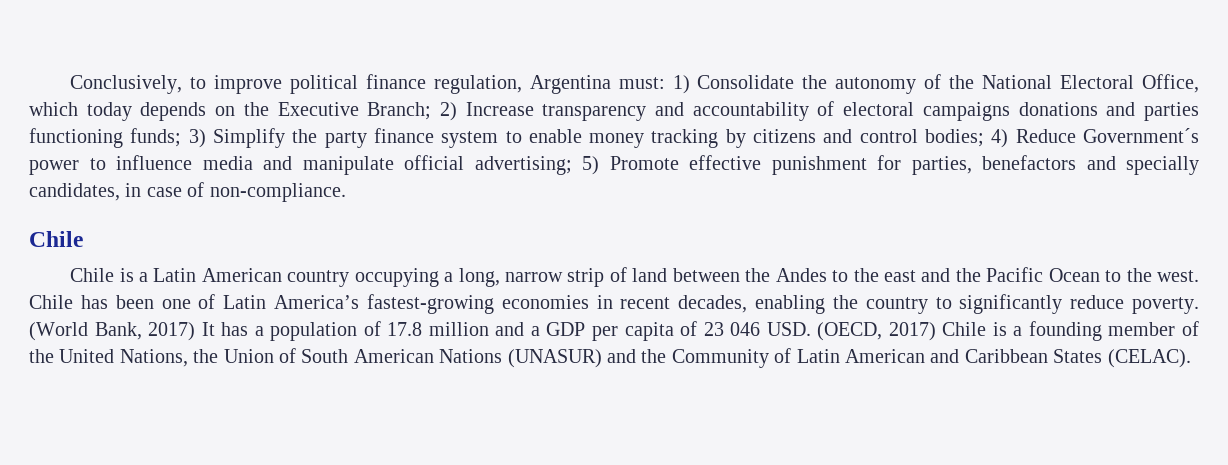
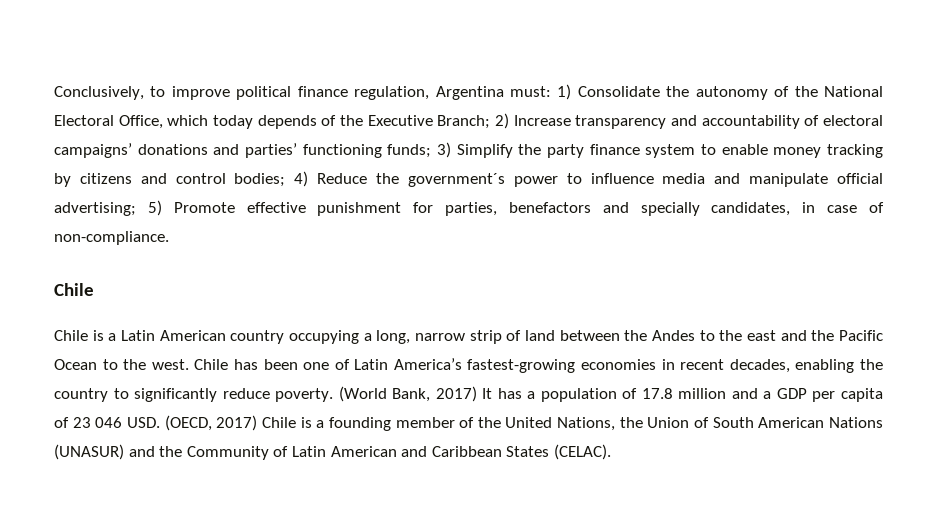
[215,106,236,116] on -> [321,115,337,126] of
[922,102,1010,121] campaigns -> [54,143,132,158] campaigns’
[1144,102,1200,121] parties -> [245,143,297,158] parties’
[1082,128,1199,143] Government´s -> [376,173,505,187] the government´s

